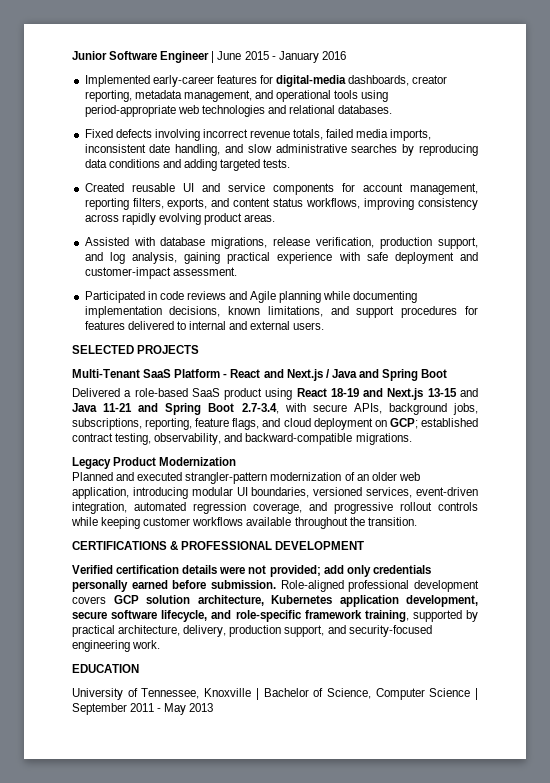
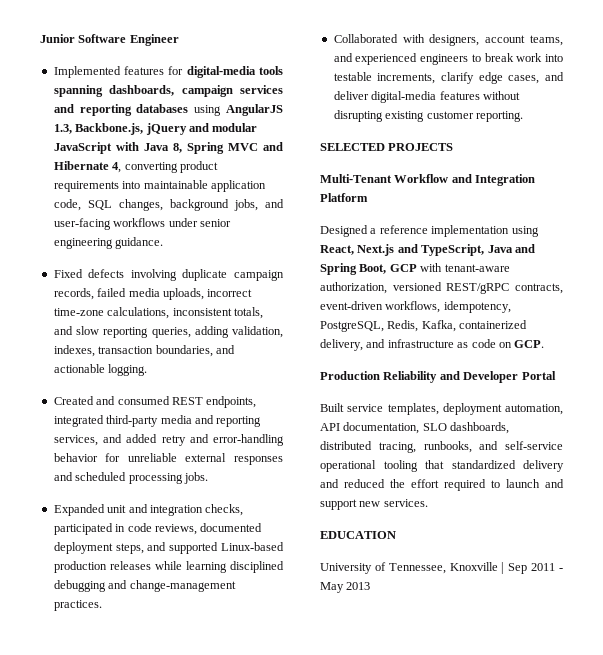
[211,51,346,63] | June 2015 - January 2016 -> (179, 40) none
[152,75,214,87] early-career -> (121, 72) none
[348,75,448,86] [84,90,389,102] [84,105,393,117] [84,129,432,141] [84,144,478,156] [84,159,291,171] [84,183,478,195] [84,198,478,210] [84,213,276,225] [84,237,478,249] [84,252,478,264] [84,267,237,279] [84,291,418,303] [84,306,479,318] [84,321,325,330] [72,345,200,354] [72,369,448,381] [72,388,478,400] [72,403,479,415] [72,418,478,430] [72,433,412,445] [72,457,237,469] [72,472,420,484] [72,487,478,499] [72,502,478,514] [71,517,417,529] [72,541,365,550] [72,565,431,577] [72,580,479,592] [72,595,478,607] [72,610,478,622] [72,625,432,637] [72,640,161,652] dashboards, creator reporting, metadata management, and operational tools using period-appropriate web technologies and relational databases. // Fixed defects involving incorrect revenue totals, failed media imports, inconsistent date handling, and slow administrative searches by reproducing data conditions and adding targeted tests. // Created reusable UI and service components for account management, reporting filters, exports, and content status workflows, improving consistency across rapidly evolving product areas. // Assisted with database migrations, release verification, production support, and log analysis, gaining practical experience with safe deployment and customer-impact assessment. // Participated in code reviews and Agile planning while documenting implementation decisions, known limitations, and support procedures for features delivered to internal and external users. // SELECTED PROJECTS // Multi-Tenant SaaS Platform - React and Next.js / Java and Spring Boot // Delivered a role-based SaaS product using React 18-19 and Next.js 13-15 and Java 11-21 and Spring Boot 2.7-3.4, with secure APIs, background jobs, subscriptions, reporting, feature flags, and cloud deployment on GCP; established contract testing, observability, and backward-compatible migrations. // Legacy Product Modernization // Planned and executed strangler-pattern modernization of an older web application, introducing modular UI boundaries, versioned services, event-driven integration, automated regression coverage, and progressive rollout controls while keeping customer workflows available throughout the transition. // CERTIFICATIONS & PROFESSIONAL DEVELOPMENT // Verified certification details were not provided; add only credentials personally earned before submission. Role-aligned professional development covers GCP solution architecture, Kubernetes application development, secure software lifecycle, and role-specific framework training, supported by practical architecture, delivery, production support, and security-focused engineering work. -> [259,66,283,75] [53,85,283,97] [53,104,283,116] [53,123,258,135] [53,142,283,154] [53,161,218,173] [53,180,266,192] [53,199,284,211] [53,218,231,230] [53,237,164,249] [53,269,284,281] [53,288,253,300] [53,307,263,319] [53,326,283,338] [53,345,235,357] [53,364,148,376] [53,396,257,408] [53,415,262,427] [53,434,284,446] [53,453,283,465] [53,472,208,484] [53,504,244,516] [53,523,263,535] [53,542,284,554] [53,561,284,573] [53,580,236,592] [53,600,102,611] [333,34,563,46] [333,53,563,65] [333,72,564,84] [333,91,520,103] [333,110,523,122] [320,143,454,151] [320,174,536,186] [320,193,368,202] [320,225,539,237] [320,244,535,256] [320,263,510,275] [320,282,563,294] [320,301,511,313] [320,320,528,332] [320,339,545,351] [320,371,556,383] [320,403,563,415] [320,422,510,434] [320,441,563,453] [320,460,564,472] [320,479,564,491] [320,499,428,510] tools spanning dashboards, campaign services and reporting databases using AngularJS 1.3, Backbone.js, jQuery and modular JavaScript with Java 8, Spring MVC and Hibernate 4, converting product requirements into maintainable application code, SQL changes, background jobs, and user-facing workflows under senior engineering guidance. // Fixed defects involving duplicate campaign records, failed media uploads, incorrect time-zone calculations, inconsistent totals, and slow reporting queries, adding validation, indexes, transaction boundaries, and actionable logging. // Created and consumed REST endpoints, integrated third-party media and reporting services, and added retry and error-handling behavior for unreliable external responses and scheduled processing jobs. // Expanded unit and integration checks, participated in code reviews, documented deployment steps, and supported Linux-based production releases while learning disciplined debugging and change-management practices. // Collaborated with designers, account teams, and experienced engineers to break work into testable increments, clarify edge cases, and deliver digital-media features without disrupting existing customer reporting. // SELECTED PROJECTS // Multi-Tenant Workflow and Integration Platform // Designed a reference implementation using React, Next.js and TypeScript, Java and Spring Boot, GCP with tenant-aware authorization, versioned REST/gRPC contracts, event-driven workflows, idempotency, PostgreSQL, Redis, Kafka, containerized delivery, and infrastructure as code on GCP. // Production Reliability and Developer Portal // Built service templates, deployment automation, API documentation, SLO dashboards, distributed tracing, runbooks, and self-service operational tooling that standardized delivery and reduced the effort required to launch and support new services.
[263,688,478,700] [72,703,127,715] Bachelor of Science, Computer Science | September -> [508,563,528,574] Sep

